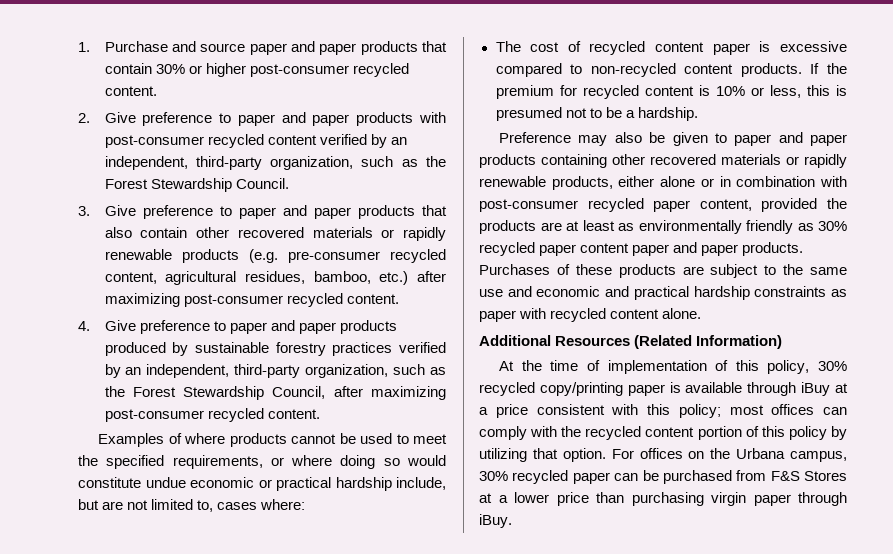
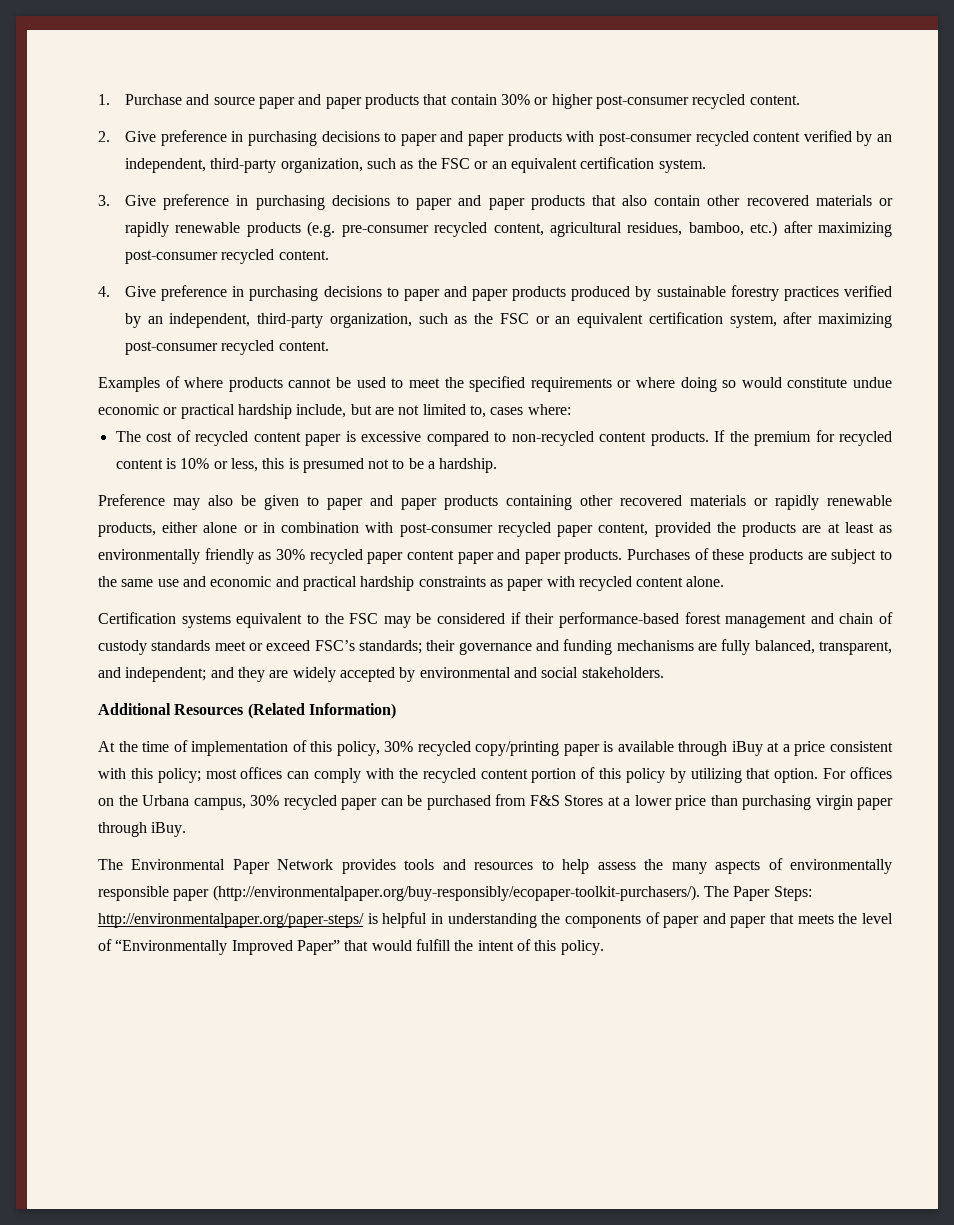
(213, 119) none -> [231,131,380,146] in purchasing decisions
[104,178,289,192] Forest Stewardship Council. -> [440,157,706,173] FSC or an equivalent certification system.
(213, 212) none -> [236,195,390,210] in purchasing decisions
(210, 327) none -> [232,286,382,301] in purchasing decisions
[132,386,326,400] Forest Stewardship Council, -> [499,312,777,328] FSC or an equivalent certification system,
[172,455,263,469] requirements, -> [530,377,612,392] requirements
(702, 313) none -> [98,612,893,628] [98,639,893,655] [98,667,664,682] // Certification systems equivalent to the FSC may be considered if their performance-based forest management and chain of custody standards meet or exceed FSC’s standards; their governance and funding mechanisms are fully balanced, transparent, and independent; and they are widely accepted by environmental and social stakeholders.
(512, 521) none -> [98,858,893,874] [98,885,812,901] [98,912,893,928] [98,939,604,955] // The Environmental Paper Network provides tools and resources to help assess the many aspects of environmentally responsible paper (http://environmentalpaper.org/buy-responsibly/ecopaper-toolkit-purchasers/). The Paper Steps: http://environmentalpaper.org/paper-steps/ is helpful in understanding the components of paper and paper that meets the level of “Environmentally Improved Paper” that would fulfill the intent of this policy.

